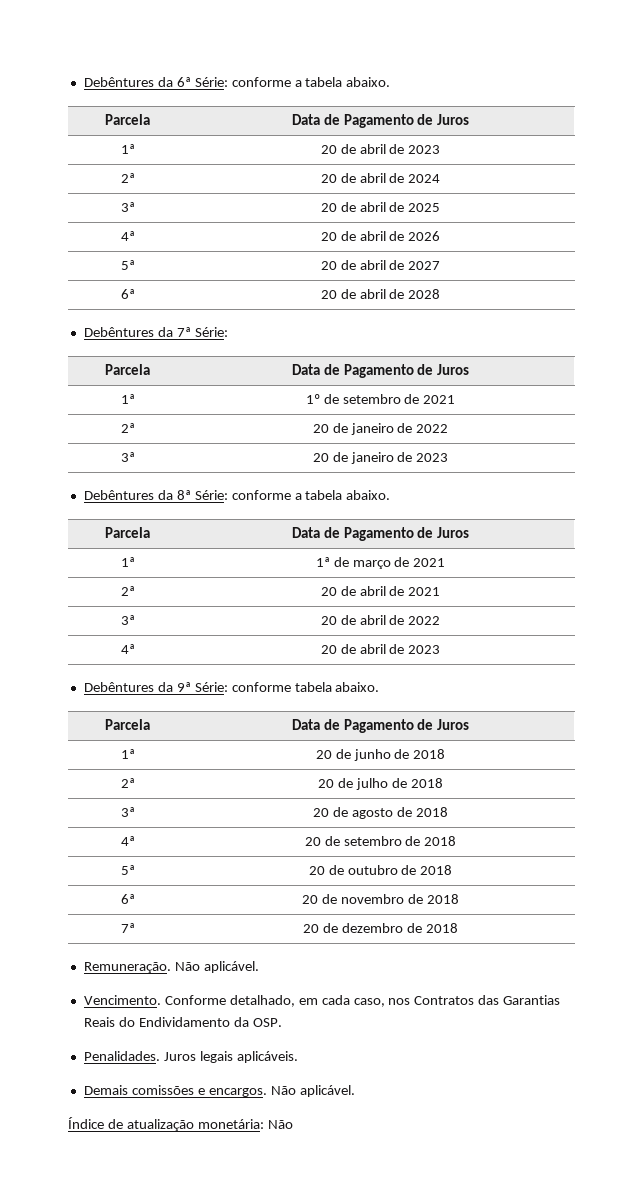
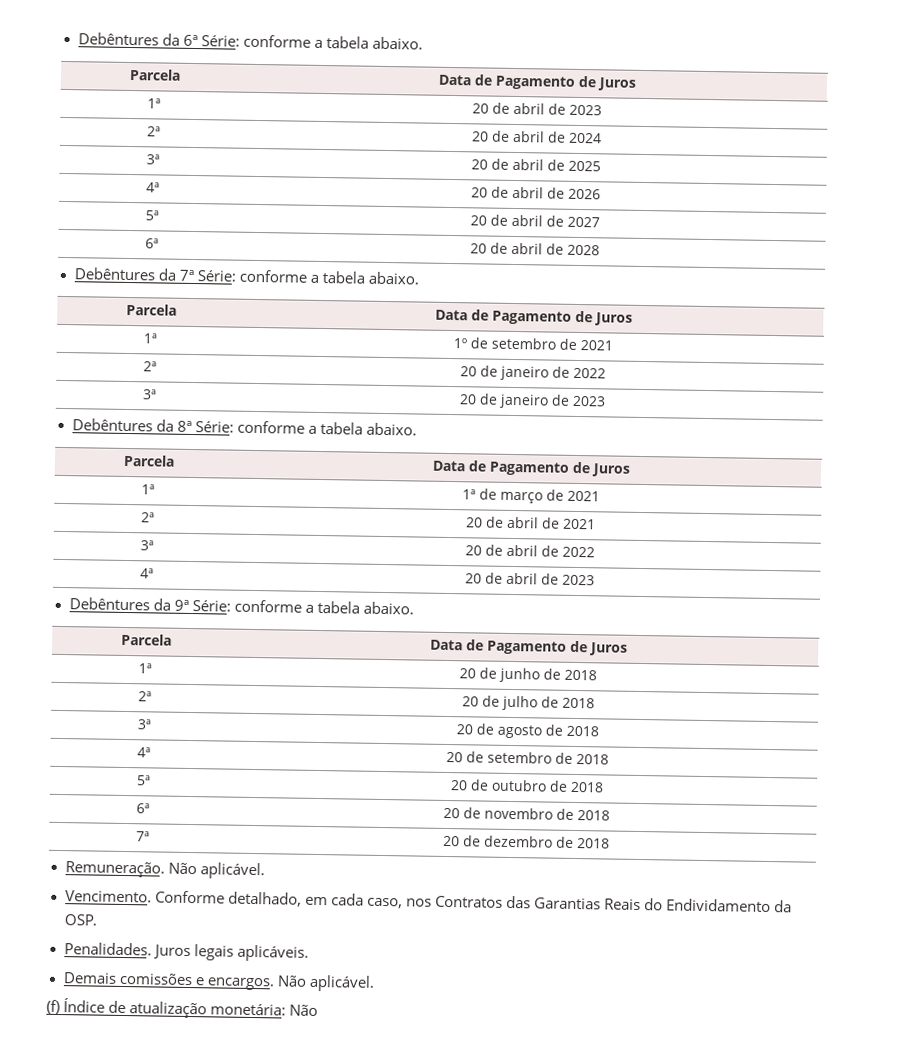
(228, 332) none -> [238,269,419,285] conforme a tabela abaixo.
(291, 687) none -> [304,604,314,613] a
(355, 1091) none -> [46,999,60,1015] (f)

